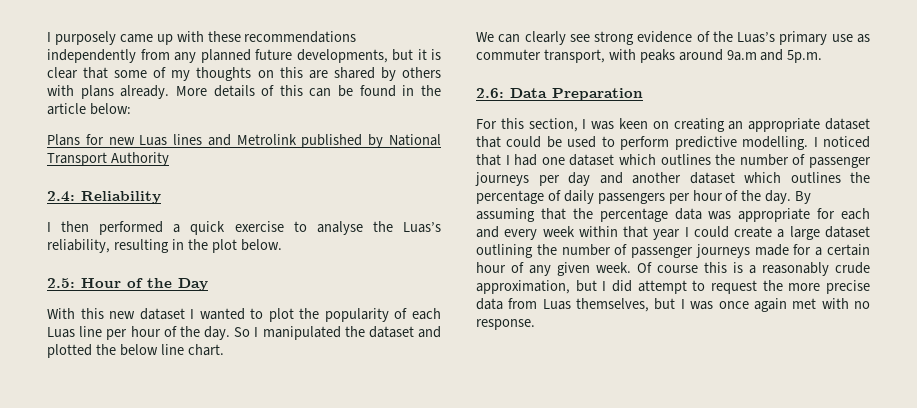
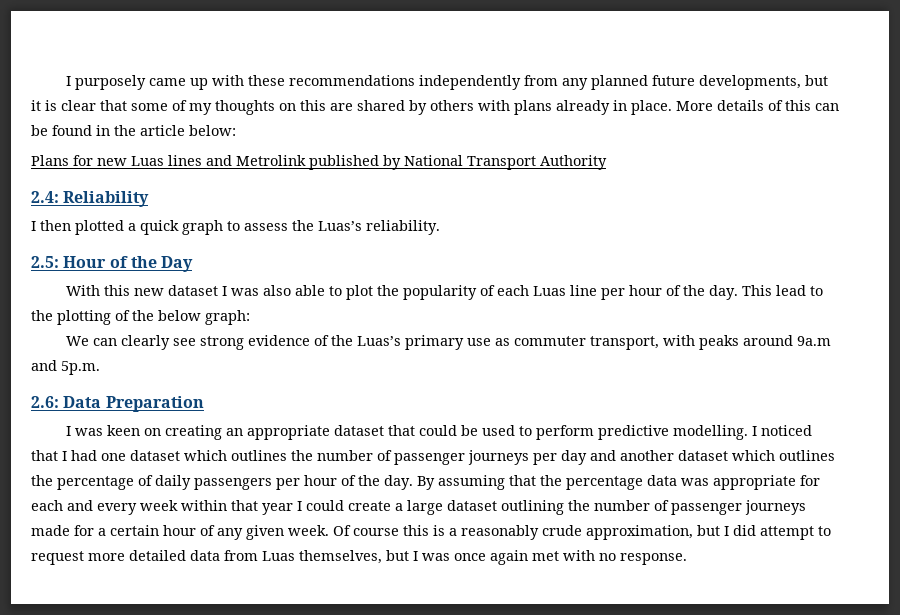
[120,85,170,99] already. -> [556,100,672,115] already in place.
[99,221,164,235] performed -> [75,220,124,235] plotted
[234,221,441,235] [47,239,282,253] exercise to analyse the Luas’s reliability, resulting in the plot below. -> [182,220,440,235] graph to assess the Luas’s reliability.
[199,308,245,320] wanted -> [230,285,325,296] was also able
[234,326,442,340] [47,344,224,358] So I manipulated the dataset and plotted the below line chart. -> [741,285,823,296] [31,310,250,325] This lead to the plotting of the below graph:
[476,118,578,132] For this section, -> (204, 404) none
[762,280,870,294] the more precise -> [88,550,186,561] more detailed

